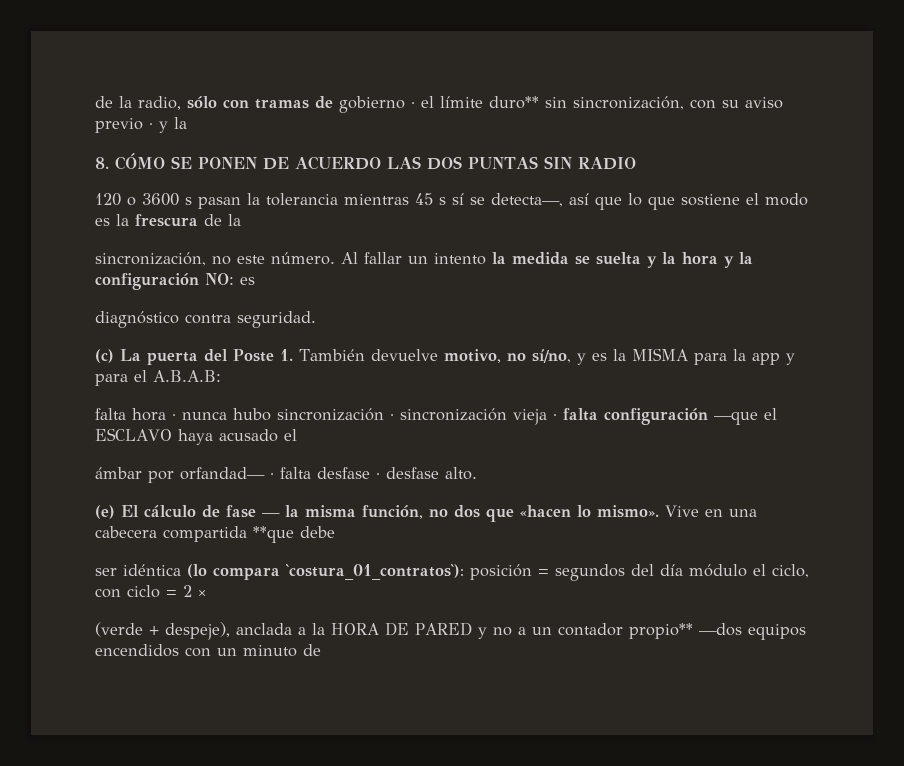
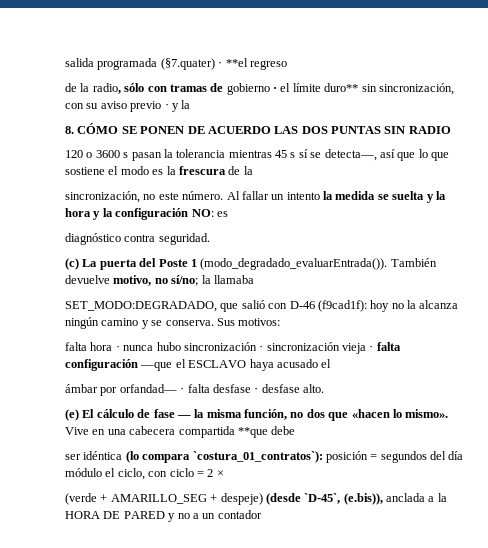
(95, 102) none -> [65,58,287,70] salida programada (§7.quater) · **el regreso //
[280,349,293,361] 1. -> [190,258,388,270] 1 (modo_degradado_evaluarEntrada()).
[531,348,795,365] [95,370,221,386] sí/no, y es la MISMA para la app y para el A.B.A.B: -> [171,275,254,286] [65,300,459,312] [65,317,281,329] sí/no; la llamaba // SET_MODO:DEGRADADO, que salió con D-46 (f9cad1f): hoy no la alcanza ningún camino y se conserva. Sus motivos:
[165,622,230,640] despeje), -> [110,493,383,505] AMARILLO_SEG + despeje) (desde `D-45`, (e.bis)),
[628,623,806,640] [95,644,321,657] propio** —dos equipos encendidos con un minuto de -> (262, 514) none

